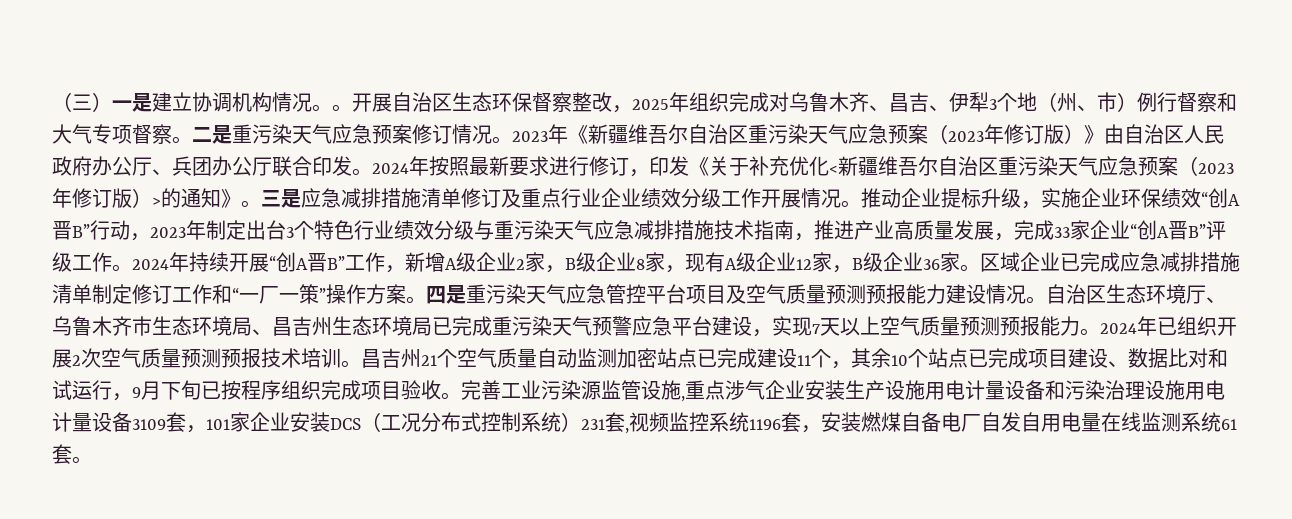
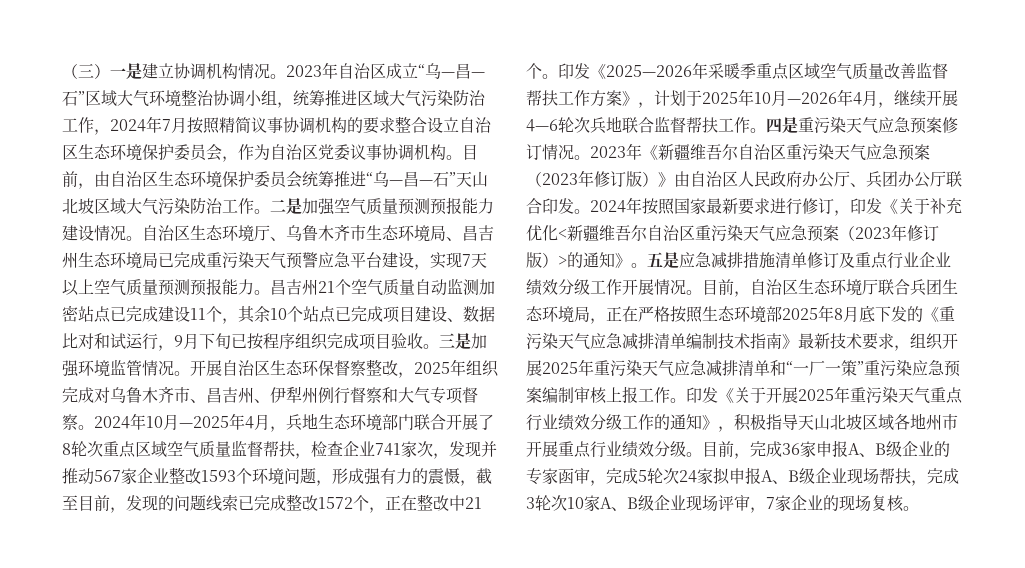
[332,92,1237,113] [52,124,1224,145] [52,156,1234,177] [52,188,1240,209] [52,220,1226,241] [52,252,1240,273] [52,284,746,304] 。开展自治区生态环保督察整改，2025年组织完成对乌鲁木齐、昌吉、伊犁3个地（州、市）例行督察和大气专项督察。二是重污染天气应急预案修订情况。2023年《新疆维吾尔自治区重污染天气应急预案（2023年修订版）》由自治区人民政府办公厅、兵团办公厅联合印发。2024年按照最新要求进行修订，印发《关于补充优化<新疆维吾尔自治区重污染天气应急预案（2023年修订版）>的通知》。三是应急减排措施清单修订及重点行业企业绩效分级工作开展情况。推动企业提标升级，实施企业环保绩效“创A晋B”行动，2023年制定出台3个特色行业绩效分级与重污染天气应急减排措施技术指南，推进产业高质量发展，完成33家企业“创A晋B”评级工作。2024年持续开展“创A晋B”工作，新增A级企业2家，B级企业8家，现有A级企业12家，B级企业36家。区域企业已完成应急减排措施清单制定修订工作和“一厂一策”操作方案。四是重污染天气应急管控平台项目及 -> [286,62,485,79] [62,89,486,108] [62,116,492,135] [62,144,478,162] [62,171,488,189] [62,197,335,215] 2023年自治区成立“乌—昌—石”区域大气环境整治协调小组，统筹推进区域大气污染防治工作，2024年7月按照精简议事协调机构的要求整合设立自治区生态环境保护委员会，作为自治区党委议事协调机构。目前，由自治区生态环境保护委员会统筹推进“乌—昌—石”天山北坡区域大气污染防治工作。二是加强
[1100,316,1237,336] [52,348,361,368] 2024年已组织开展2次空气质量预测预报技术培训。 -> (270, 292) none
[461,380,1225,402] [52,412,1237,434] [52,444,72,464] 完善工业污染源监管设施,重点涉气企业安装生产设施用电计量设备和污染治理设施用电计量设备3109套，101家企业安装DCS（工况分布式控制系统）231套,视频监控系统1196套，安装燃煤自备电厂自发自用电量在线监测系统61套 -> [439,333,487,349] [62,359,499,378] [62,386,478,404] [62,413,494,432] [62,440,497,459] [62,467,492,486] [62,494,482,513] [526,62,948,80] [526,89,958,108] [526,116,958,134] [526,143,930,161] [526,170,962,188] [526,197,962,216] [526,224,939,242] [526,252,951,269] [526,279,958,297] [526,305,955,324] [526,333,958,351] [526,359,960,377] [526,386,963,404] [526,413,958,432] [526,440,950,459] [526,467,959,486] [526,494,904,513] 三是加强环境监管情况。开展自治区生态环保督察整改，2025年组织完成对乌鲁木齐市、昌吉州、伊犁州例行督察和大气专项督察。2024年10月—2025年4月，兵地生态环境部门联合开展了8轮次重点区域空气质量监督帮扶，检查企业741家次，发现并推动567家企业整改1593个环境问题，形成强有力的震慑，截至目前，发现的问题线索已完成整改1572个，正在整改中21个。印发《2025—2026年采暖季重点区域空气质量改善监督帮扶工作方案》，计划于2025年10月—2026年4月，继续开展4—6轮次兵地联合监督帮扶工作。四是重污染天气应急预案修订情况。2023年《新疆维吾尔自治区重污染天气应急预案（2023年修订版）》由自治区人民政府办公厅、兵团办公厅联合印发。2024年按照国家最新要求进行修订，印发《关于补充优化<新疆维吾尔自治区重污染天气应急预案（2023年修订版）>的通知》。五是应急减排措施清单修订及重点行业企业绩效分级工作开展情况。目前，自治区生态环境厅联合兵团生态环境局，正在严格按照生态环境部2025年8月底下发的《重污染天气应急减排清单编制技术指南》最新技术要求，组织开展2025年重污染天气应急减排清单和“一厂一策”重污染应急预案编制审核上报工作。印发《关于开展2025年重污染天气重点行业绩效分级工作的通知》，积极指导天山北坡区域各地州市开展重点行业绩效分级。目前，完成36家申报A、B级企业的专家函审，完成5轮次24家拟申报A、B级企业现场帮扶，完成3轮次10家A、B级企业现场评审，7家企业的现场复核

